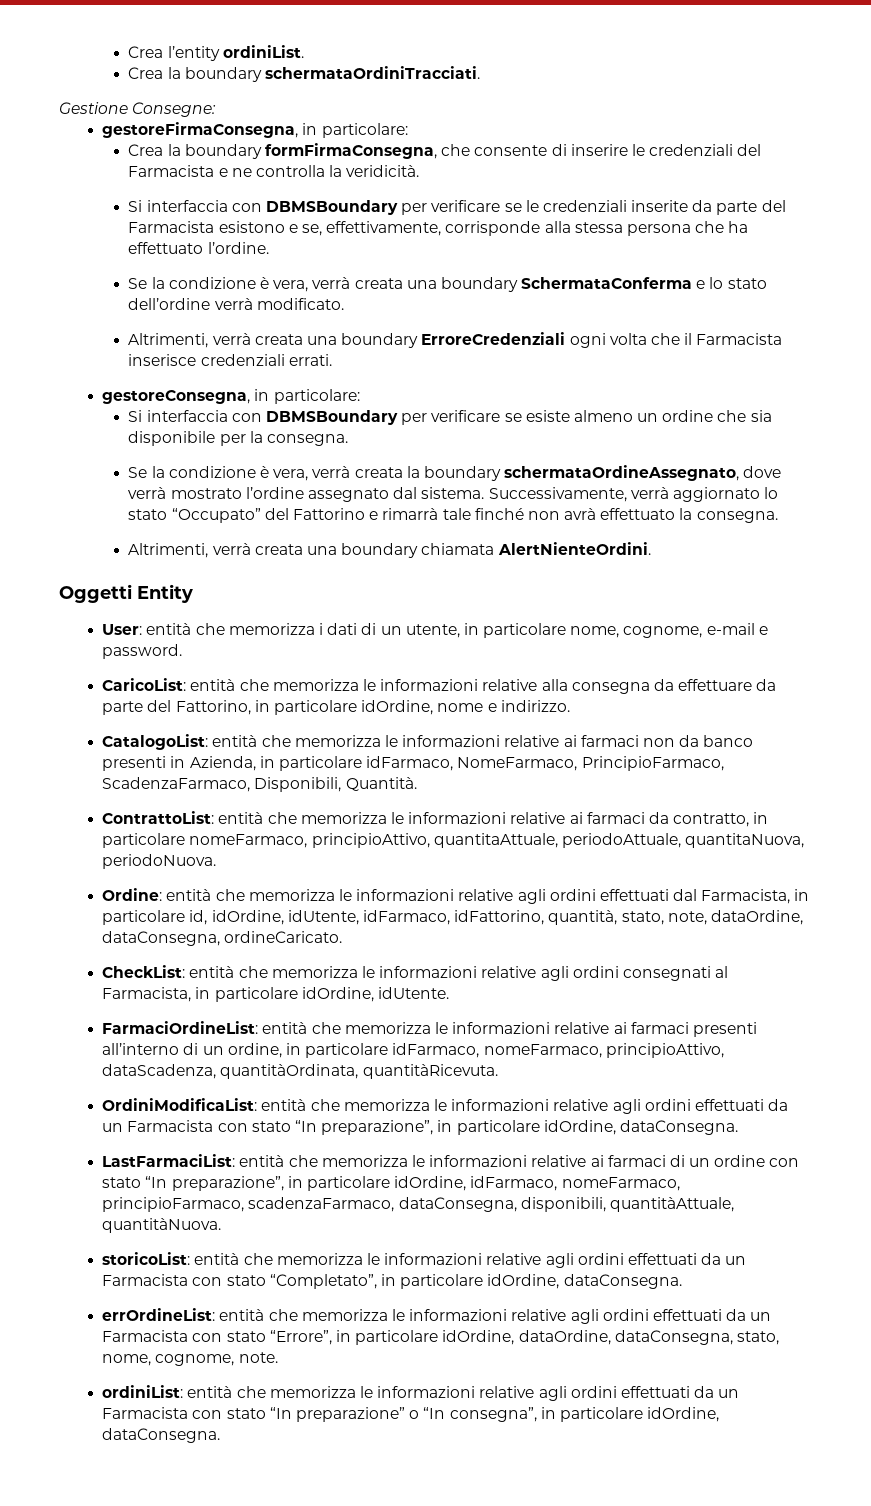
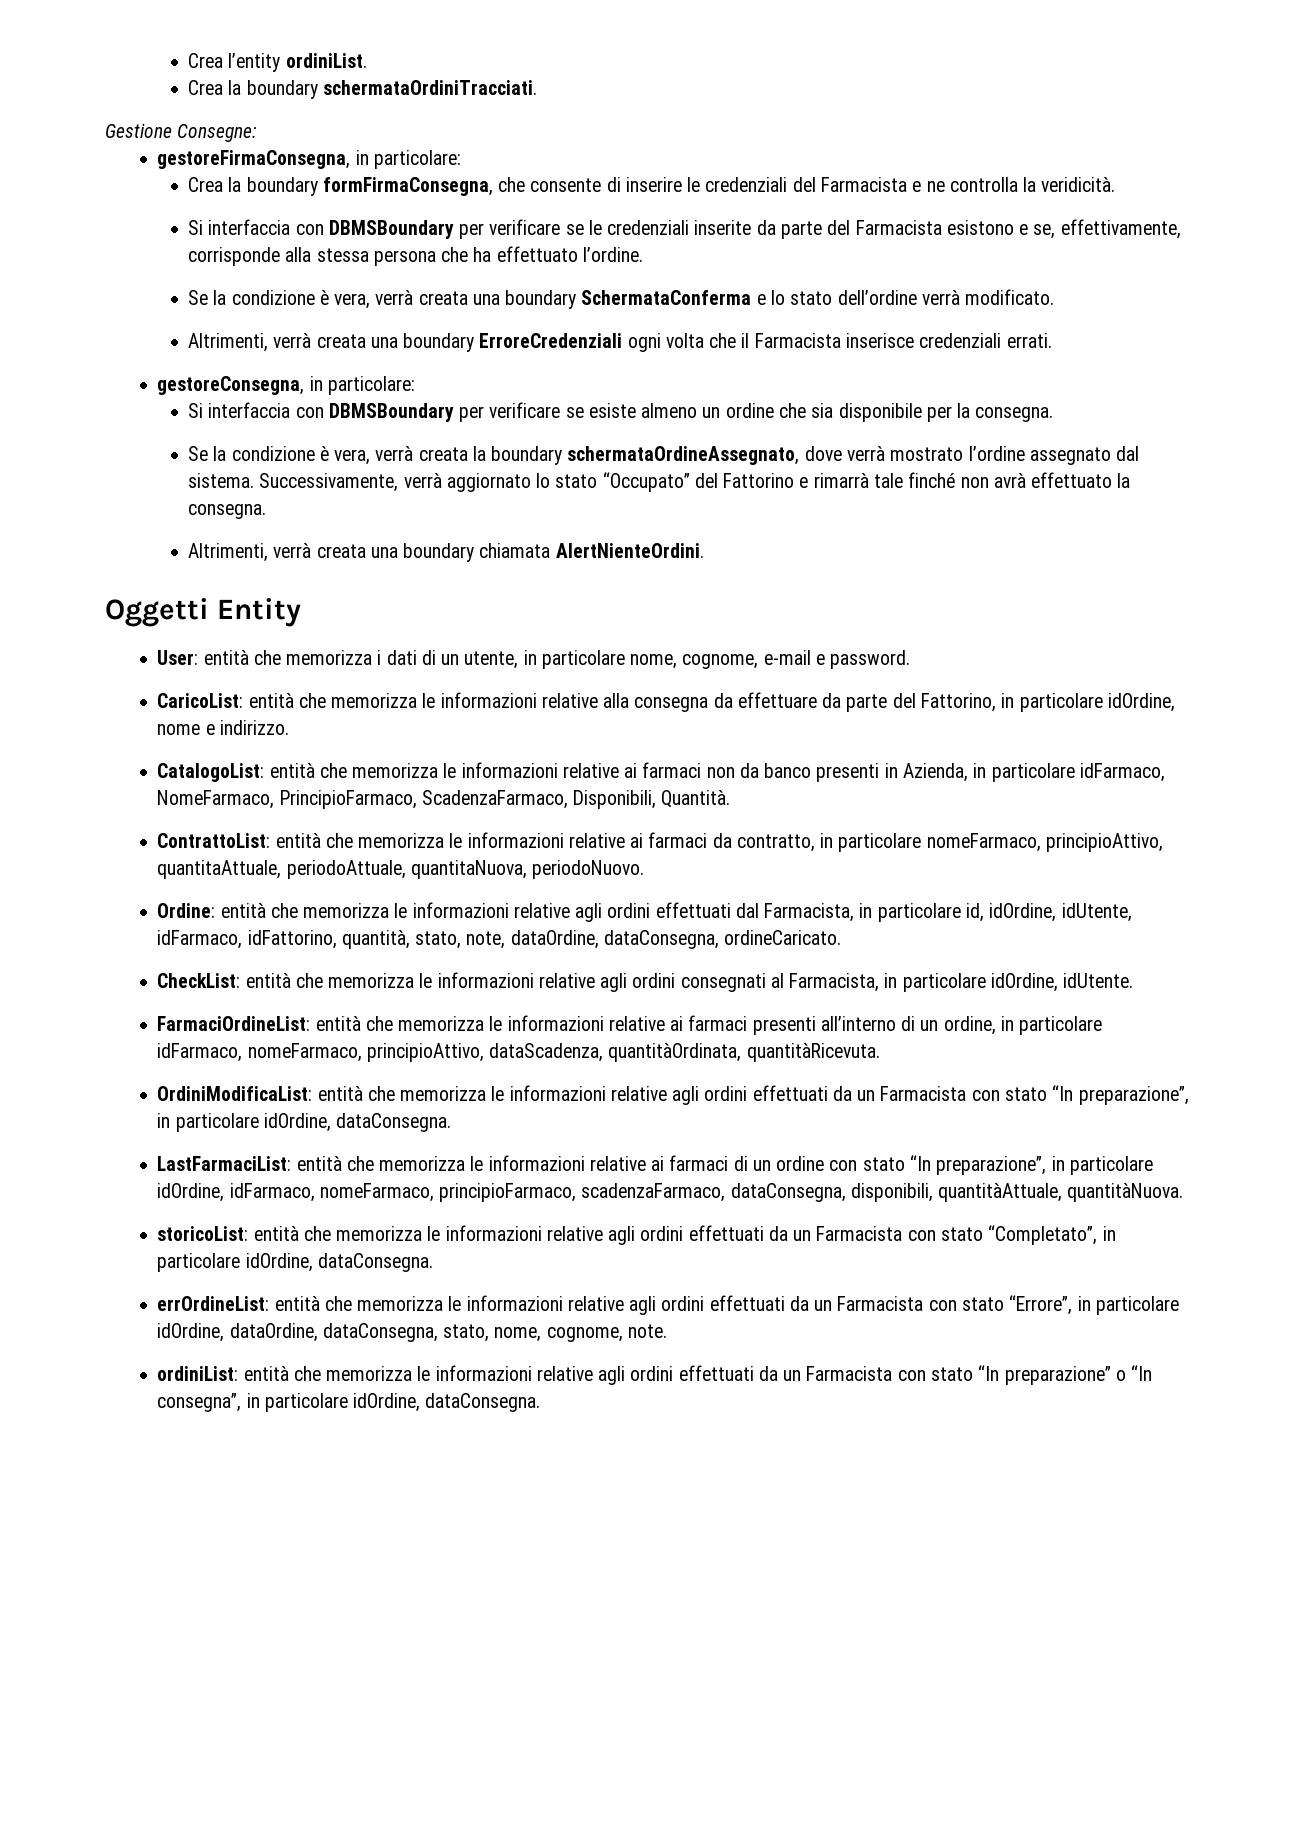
[102,854,217,869] periodoNuova. -> [532,860,645,879] periodoNuovo.

